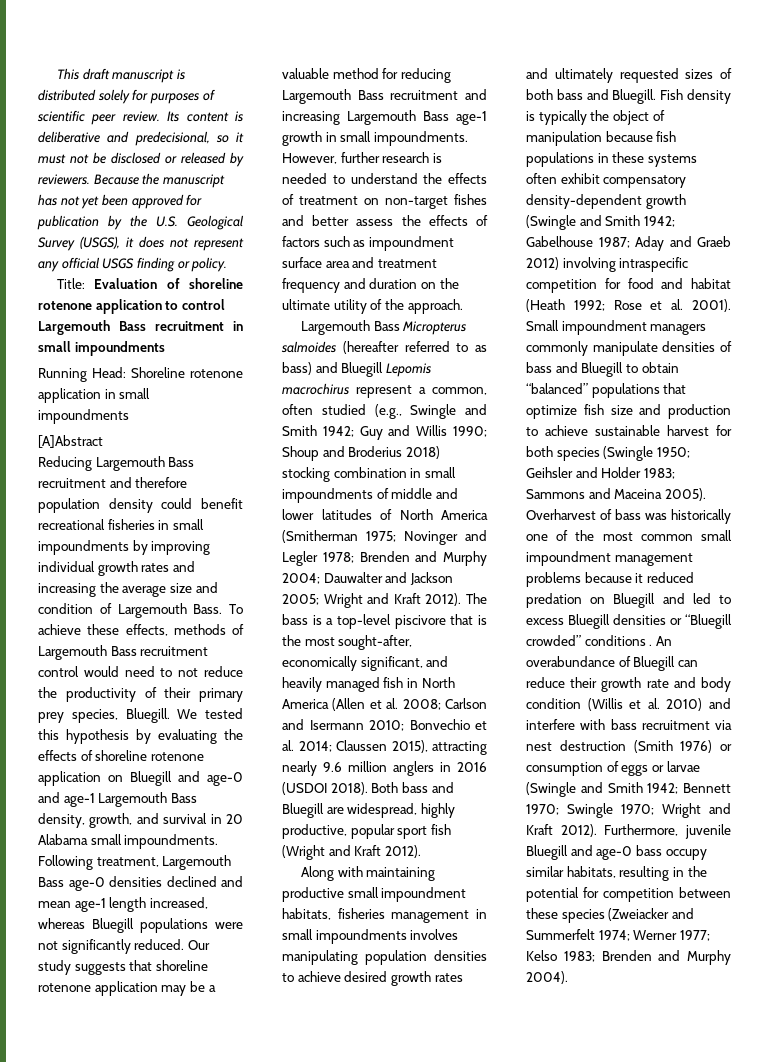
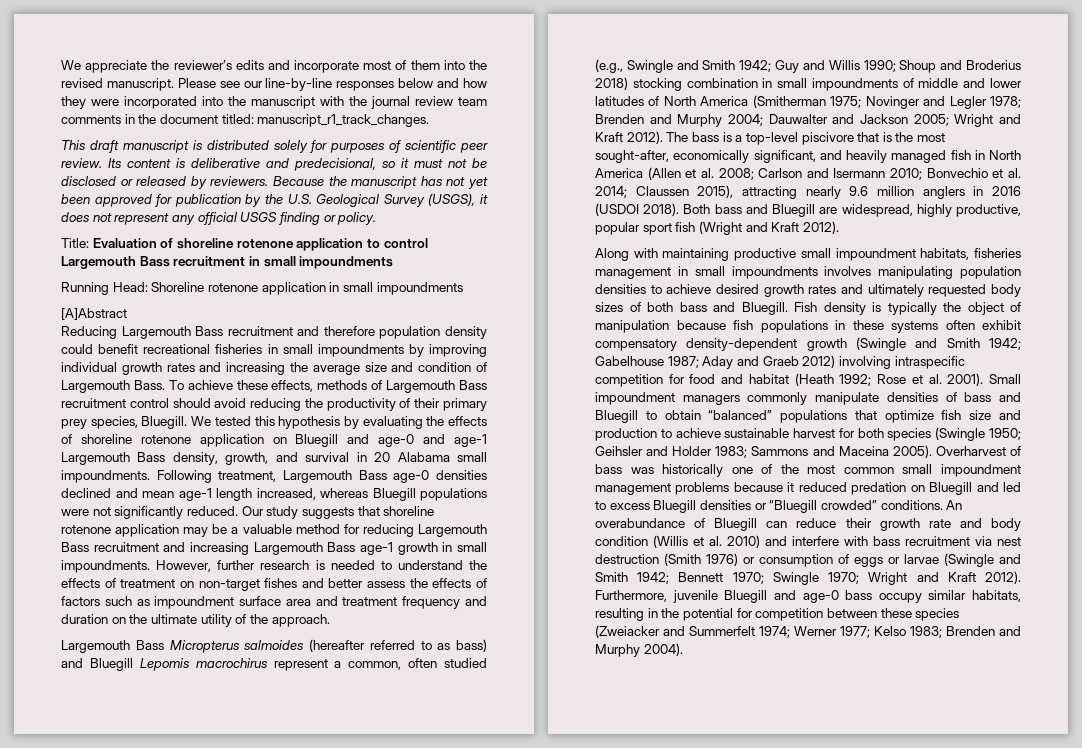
(57, 74) none -> [61,60,488,73] [61,78,488,91] [61,96,487,109] [61,114,430,127] We appreciate the reviewer’s edits and incorporate most of them into the revised manuscript. Please see our line-by-line responses below and how they were incorporated into the manuscript with the journal review team comments in the document titled: manuscript_r1_track_changes. //
[83,666,243,677] would need to not reduce -> [172,398,302,411] should avoid reducing
(679, 75) none -> [991,284,1021,297] body
[584,635,653,646] conditions . -> [880,500,943,510] conditions.

